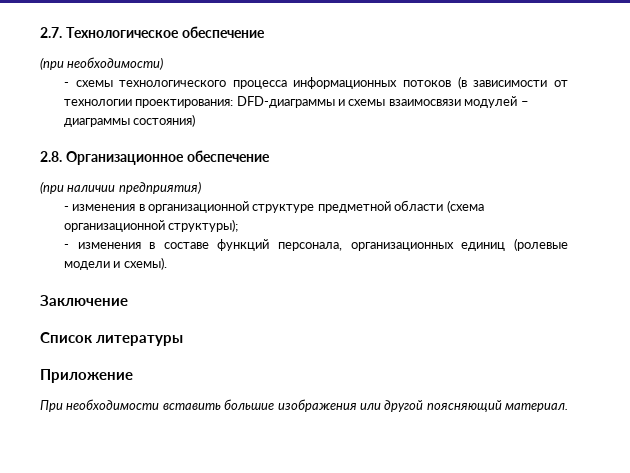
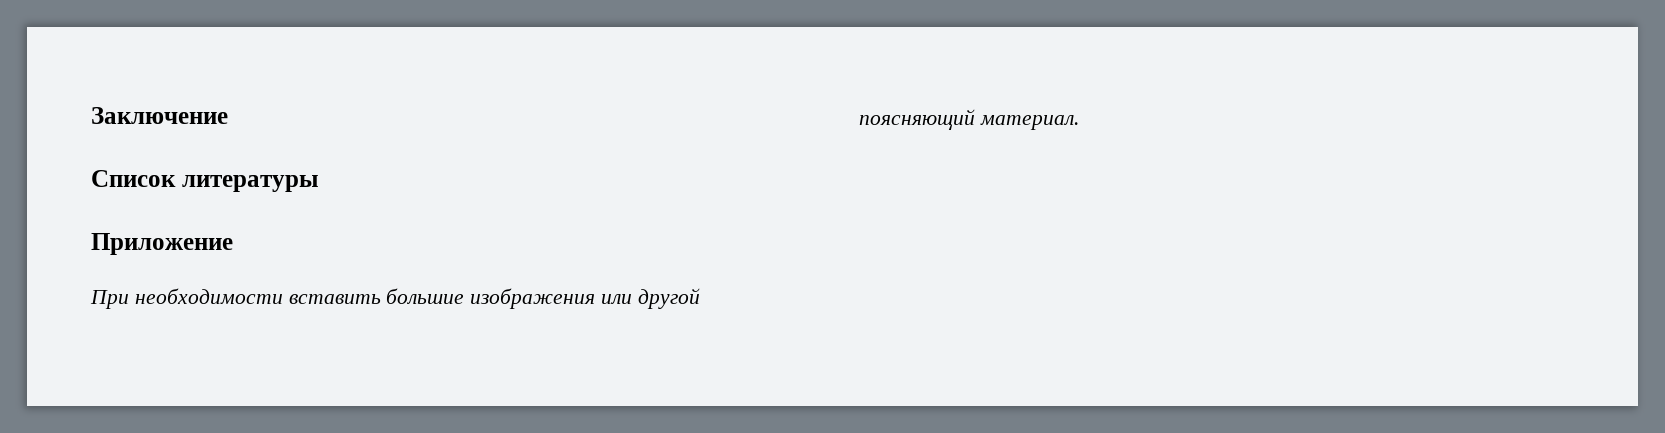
[40,26,265,38] [40,57,164,70] [63,76,568,89] [63,96,529,108] [63,114,196,127] [40,150,270,165] [40,181,201,194] [63,200,484,213] [63,219,239,232] [63,238,568,251] [63,257,167,270] 2.7. Технологическое обеспечение // (при необходимости) // - схемы технологического процесса информационных потоков (в зависимости от технологии проектирования: DFD-диаграммы и схемы взаимосвязи модулей – диаграммы состояния) // 2.8. Организационное обеспечение // (при наличии предприятия) // - изменения в организационной структуре предметной области (схема организационной структуры); // - изменения в составе функций персонала, организационных единиц (ролевые модели и схемы). // -> (91, 115) none

